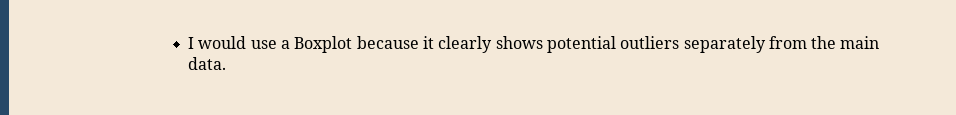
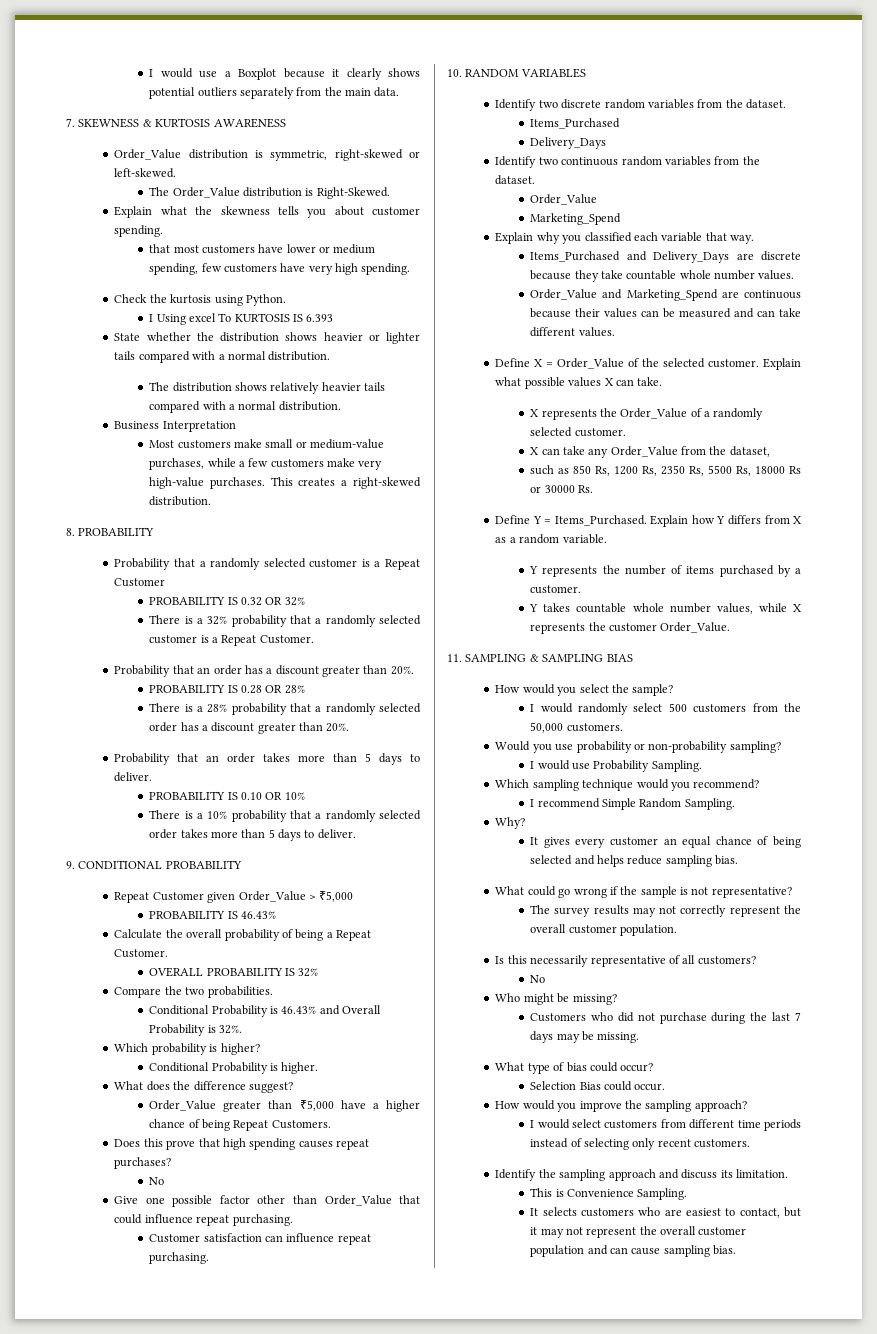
(226, 63) none -> [66,118,286,128] [114,149,420,161] [114,168,177,178] [149,187,390,199] [114,206,420,218] [114,225,164,237] [149,244,376,254] [149,263,411,275] [114,294,286,306] [149,313,334,325] [114,332,420,344] [114,351,331,363] [149,382,386,394] [149,401,341,413] [114,421,236,432] [149,439,385,449] [149,458,383,470] [149,477,421,489] [149,496,212,506] [66,527,155,536] [114,558,420,570] [114,578,166,587] [149,596,305,606] [149,615,421,627] [149,635,314,646] [114,665,414,677] [149,684,305,694] [149,703,421,715] [149,722,350,734] [114,753,420,765] [114,772,153,782] [149,791,305,800] [149,810,421,822] [149,829,356,841] [66,860,242,869] [114,891,354,903] [149,910,276,919] [114,929,372,941] [114,949,169,958] [149,967,319,977] [114,986,273,998] [149,1005,382,1017] [149,1024,242,1036] [114,1043,260,1055] [149,1062,319,1074] [114,1081,293,1093] [149,1100,421,1112] [149,1119,331,1131] [114,1138,370,1150] [114,1157,172,1169] [149,1177,165,1185] [114,1195,420,1207] [114,1214,293,1226] [149,1233,371,1245] [149,1252,210,1264] [447,68,586,78] [495,99,787,111] [530,118,621,129] [530,137,607,149] [495,156,760,168] [495,175,536,185] [530,194,598,205] [530,213,622,225] [495,232,755,244] [530,251,801,263] [530,270,795,282] [530,289,801,301] [530,308,801,318] [530,327,615,337] [495,358,801,370] [495,377,663,389] [530,408,764,420] [530,427,626,437] [530,446,770,458] [530,465,801,476] [530,485,593,493] [495,515,802,527] [495,534,607,544] [529,565,801,577] [530,585,582,594] [529,603,802,614] [530,622,731,634] [447,654,633,662] [495,684,674,696] [530,703,801,715] [530,722,623,733] [495,741,781,753] [530,760,702,772] [495,779,760,791] [530,798,735,810] [495,817,526,829] [530,836,801,848] [530,855,739,867] [495,886,792,898] [530,905,801,917] [530,924,677,936] [495,955,756,967] [530,975,546,983] [495,993,617,1005] [530,1012,801,1024] [530,1031,640,1043] [495,1062,654,1074] [530,1081,666,1091] [495,1100,747,1112] [530,1119,801,1131] [530,1138,751,1150] [495,1169,789,1181] [530,1188,688,1200] [530,1207,801,1218] [530,1226,747,1238] [530,1245,737,1257] // 7. SKEWNESS & KURTOSIS AWARENESS // Order_Value distribution is symmetric, right-skewed or left-skewed. // The Order_Value distribution is Right-Skewed. // Explain what the skewness tells you about customer spending. // that most customers have lower or medium spending, few customers have very high spending. // Check the kurtosis using Python. // I Using excel To KURTOSIS IS 6.393 // State whether the distribution shows heavier or lighter tails compared with a normal distribution. // The distribution shows relatively heavier tails compared with a normal distribution. // Business Interpretation // Most customers make small or medium-value purchases, while a few customers make very high-value purchases. This creates a right-skewed distribution. // 8. PROBABILITY // Probability that a randomly selected customer is a Repeat Customer // PROBABILITY IS 0.32 OR 32% // There is a 32% probability that a randomly selected customer is a Repeat Customer. // Probability that an order has a discount greater than 20%. // PROBABILITY IS 0.28 OR 28% // There is a 28% probability that a randomly selected order has a discount greater than 20%. // Probability that an order takes more than 5 days to deliver. // PROBABILITY IS 0.10 OR 10% // There is a 10% probability that a randomly selected order takes more than 5 days to deliver. // 9. CONDITIONAL PROBABILITY // Repeat Customer given Order_Value > ₹5,000 // PROBABILITY IS 46.43% // Calculate the overall probability of being a Repeat Customer. // OVERALL PROBABILITY IS 32% // Compare the two probabilities. // Conditional Probability is 46.43% and Overall Probability is 32%. // Which probability is higher? // Conditional Probability is higher. // What does the difference suggest? // Order_Value greater than ₹5,000 have a higher chance of being Repeat Customers. // Does this prove that high spending causes repeat purchases? // No // Give one possible factor other than Order_Value that could influence repeat purchasing. // Customer satisfaction can influence repeat purchasing. // 10. RANDOM VARIABLES // Identify two discrete random variables from the dataset. // Items_Purchased // Delivery_Days // Identify two continuous random variables from the dataset. // Order_Value // Marketing_Spend // Explain why you classified each variable that way. // Items_Purchased and Delivery_Days are discrete because they take countable whole number values. // Order_Value and Marketing_Spend are continuous because their values can be measured and can take different values. // Define X = Order_Value of the selected customer. Explain what possible values X can take. // X represents the Order_Value of a randomly selected customer. // X can take any Order_Value from the dataset, // such as 850 Rs, 1200 Rs, 2350 Rs, 5500 Rs, 18000 Rs or 30000 Rs. // Define Y = Items_Purchased. Explain how Y differs from X as a random variable. // Y represents the number of items purchased by a customer. // Y takes countable whole number values, while X represents the customer Order_Value. // 11. SAMPLING & SAMPLING BIAS // How would you select the sample? // I would randomly select 500 customers from the 50,000 customers. // Would you use probability or non-probability sampling? // I would use Probability Sampling. // Which sampling technique would you recommend? // I recommend Simple Random Sampling. // Why? // It gives every customer an equal chance of being selected and helps reduce sampling bias. // What could go wrong if the sample is not representative? // The survey results may not correctly represent the overall customer population. // Is this necessarily representative of all customers? // No // Who might be missing? // Customers who did not purchase during the last 7 days may be missing. // What type of bias could occur? // Selection Bias could occur. // How would you improve the sampling approach? // I would select customers from different time periods instead of selecting only recent customers. // Identify the sampling approach and discuss its limitation. // This is Convenience Sampling. // It selects customers who are easiest to contact, but it may not represent the overall customer population and can cause sampling bias.

